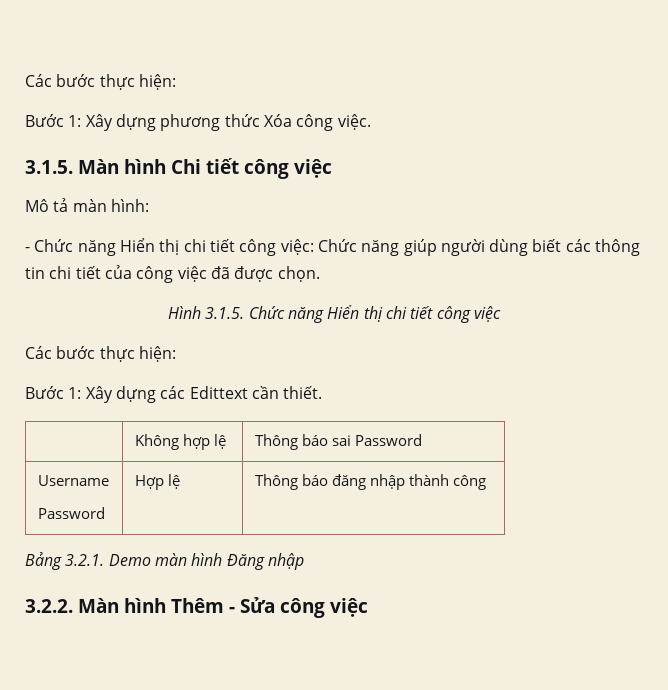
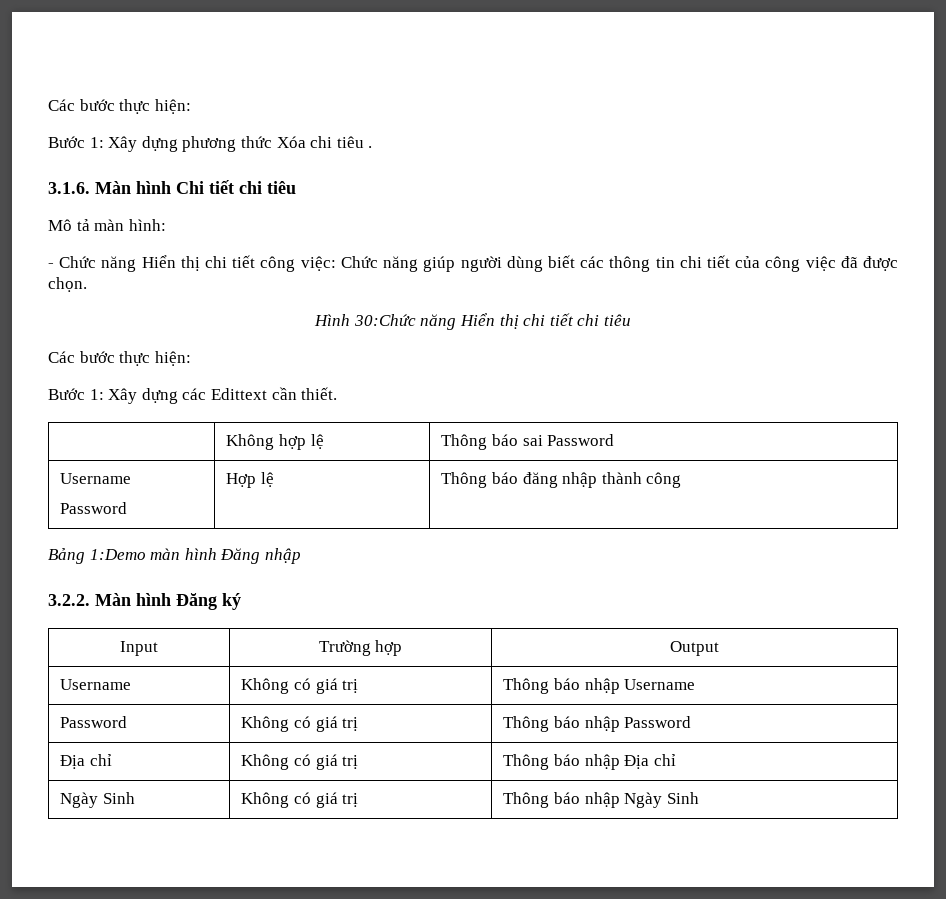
[296,114,371,131] [25,160,73,174] công việc. // 3.1.5. -> [310,136,373,148] [48,182,90,194] chi tiêu . // 3.1.6.
[244,159,332,179] công việc -> [239,181,296,194] chi tiêu
[205,305,501,323] 3.1.5. Chức năng Hiển thị chi tiết công việc -> [353,313,631,330] 30:Chức năng Hiển thị chi tiết chi tiêu
[65,554,151,566] 3.2.1. Demo -> [89,549,146,560] 1:Demo
[171,597,368,618] Thêm - Sửa công việc -> [176,593,241,610] [120,641,158,656] [318,640,403,656] [670,641,719,656] [60,679,132,690] [241,678,359,694] [503,678,696,694] [60,716,128,728] [241,716,359,732] [503,716,692,732] [60,754,113,769] [241,754,359,770] [503,754,676,770] [60,792,136,808] [241,792,359,808] [503,792,699,808] Đăng ký // Input | Trường hợp | Output // Username | Không có giá trị | Thông báo nhập Username // Password | Không có giá trị | Thông báo nhập Password // Địa chỉ | Không có giá trị | Thông báo nhập Địa chỉ // Ngày Sinh | Không có giá trị | Thông báo nhập Ngày Sinh

